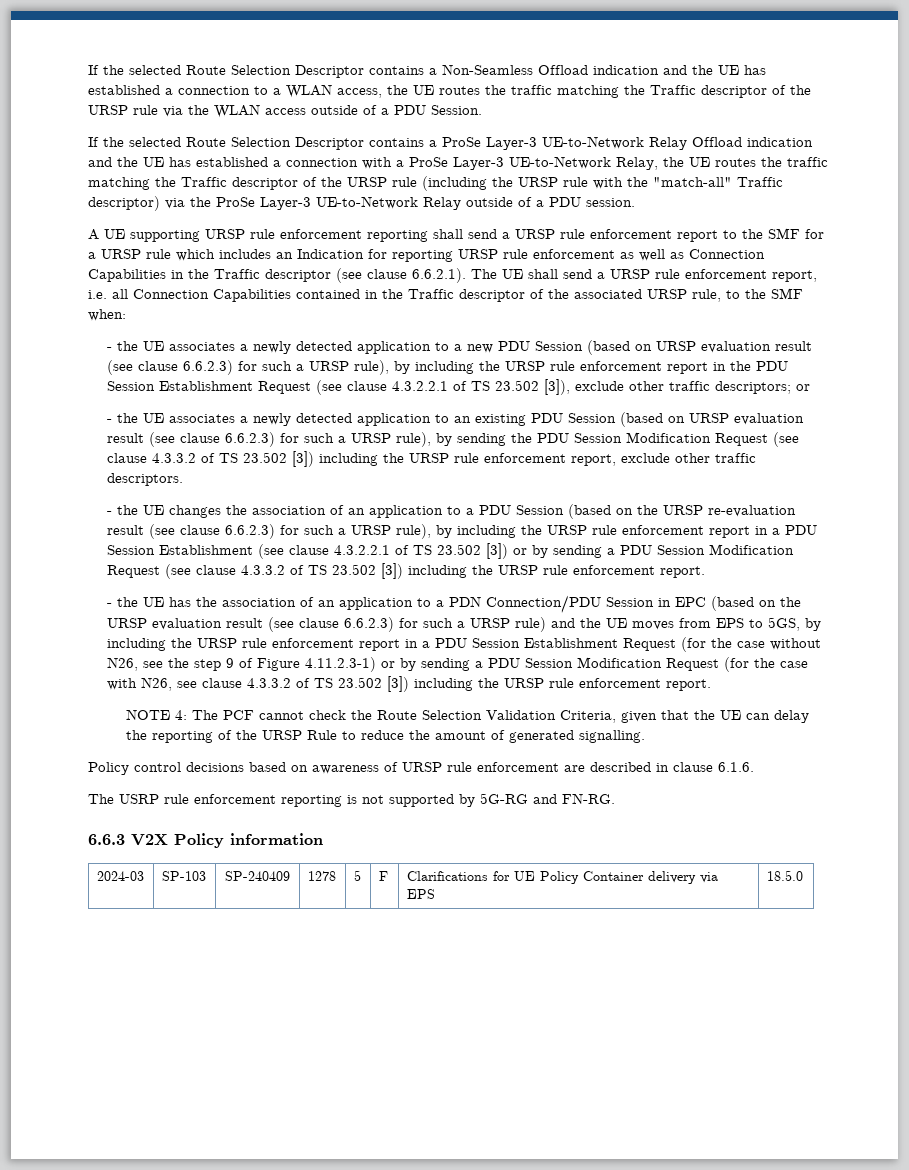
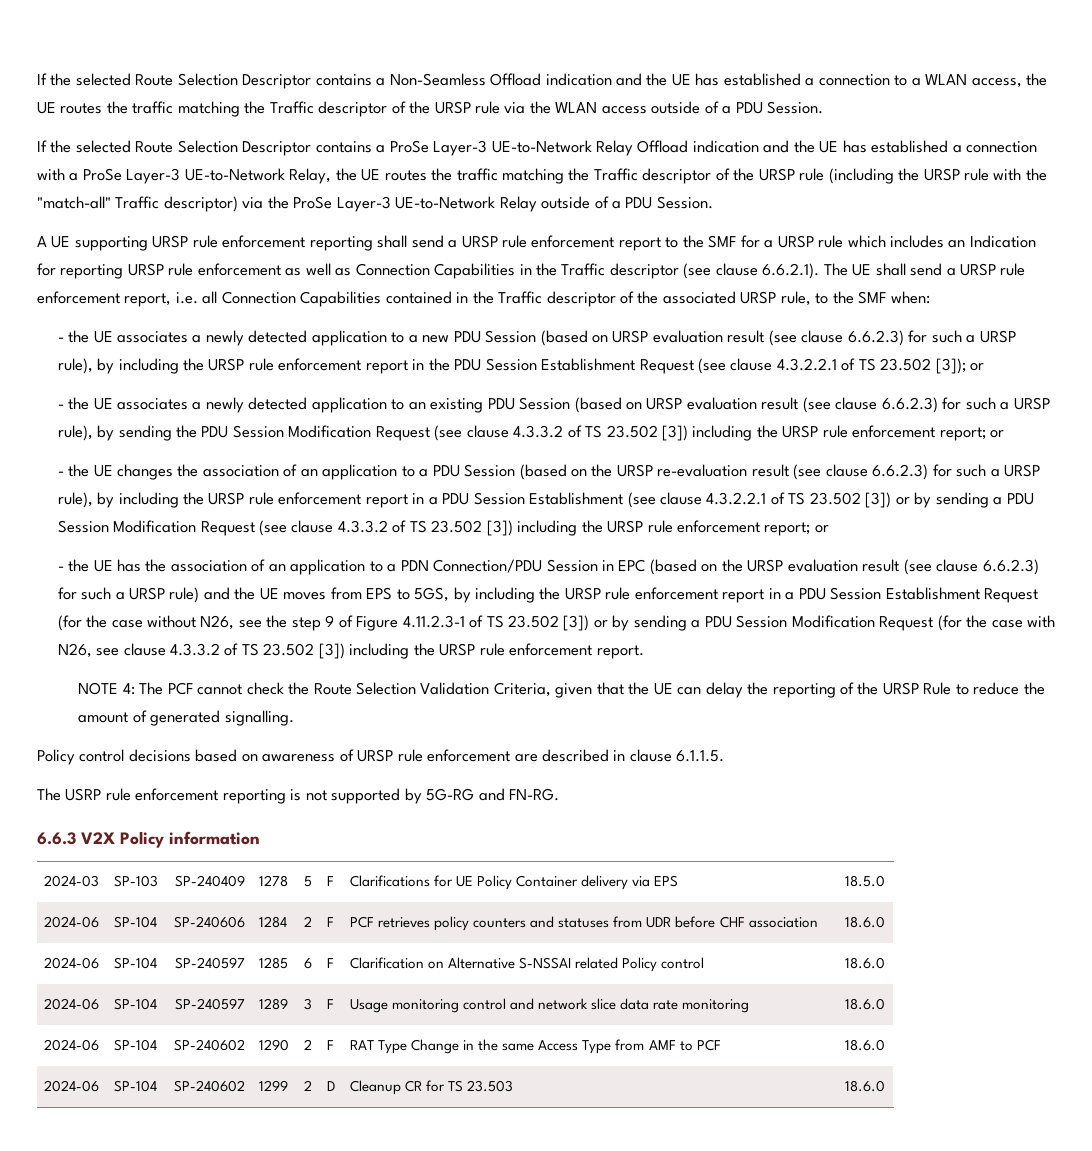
[586,198,635,207] session. -> [656,196,713,209] Session.
[543,379,791,395] [3]), exclude other traffic descriptors; -> [935,358,966,374] [3]);
[570,453,756,466] [106,473,183,486] report, exclude other traffic descriptors. -> [939,427,1005,441] report; or
[659,566,705,578] report. -> [764,522,829,536] report; or
[304,657,376,672] 4.11.2.3-1) -> [402,615,590,631] 4.11.2.3-1 of TS 23.502 [3])
[718,762,754,772] 6.1.6. -> [676,750,725,762] 6.1.1.5.
(803, 875) none -> [44,916,100,928] [114,916,158,928] [174,916,246,928] [259,916,288,928] [304,916,313,927] [327,917,335,927] [350,916,818,931] [845,916,886,928] [44,957,100,969] [114,957,158,969] [174,957,245,969] [259,957,289,969] [304,958,313,969] [327,958,335,968] [350,957,705,972] [845,957,886,969] [44,998,100,1010] [114,998,158,1010] [174,998,245,1010] [259,998,289,1010] [304,998,313,1010] [327,999,335,1009] [350,998,750,1013] [845,998,886,1010] [44,1039,100,1051] [114,1039,158,1051] [174,1039,246,1051] [259,1039,290,1051] [304,1039,313,1050] [327,1040,335,1050] [350,1039,721,1054] [845,1039,886,1051] [44,1080,100,1092] [114,1080,158,1092] [174,1080,246,1092] [259,1080,289,1091] [304,1080,313,1091] [327,1081,336,1091] [350,1080,514,1095] [845,1080,886,1092] // 2024-06 | SP-104 | SP-240606 | 1284 | 2 | F | PCF retrieves policy counters and statuses from UDR before CHF association | 18.6.0 // 2024-06 | SP-104 | SP-240597 | 1285 | 6 | F | Clarification on Alternative S-NSSAI related Policy control | 18.6.0 // 2024-06 | SP-104 | SP-240597 | 1289 | 3 | F | Usage monitoring control and network slice data rate monitoring | 18.6.0 // 2024-06 | SP-104 | SP-240602 | 1290 | 2 | F | RAT Type Change in the same Access Type from AMF to PCF | 18.6.0 // 2024-06 | SP-104 | SP-240602 | 1299 | 2 | D | Cleanup CR for TS 23.503 | 18.6.0

